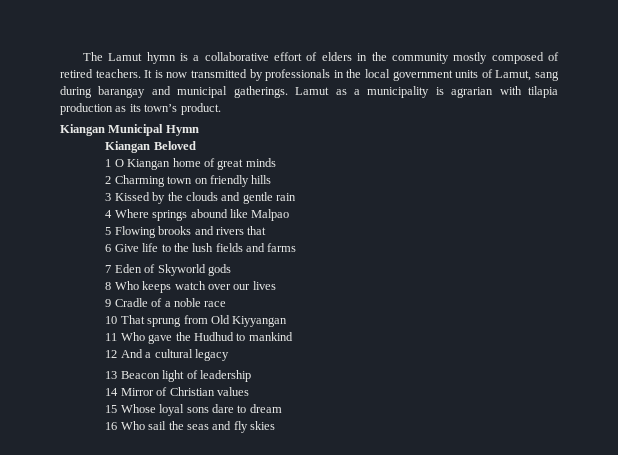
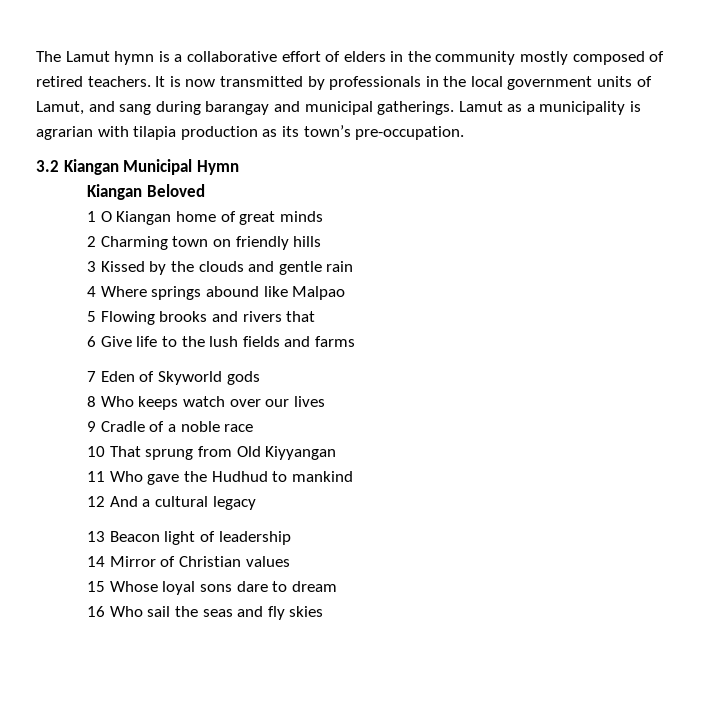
(532, 75) none -> [88,101,115,112] and
[180,103,221,115] product. // -> [355,126,465,140] [36,160,59,172] pre-occupation. // 3.2

